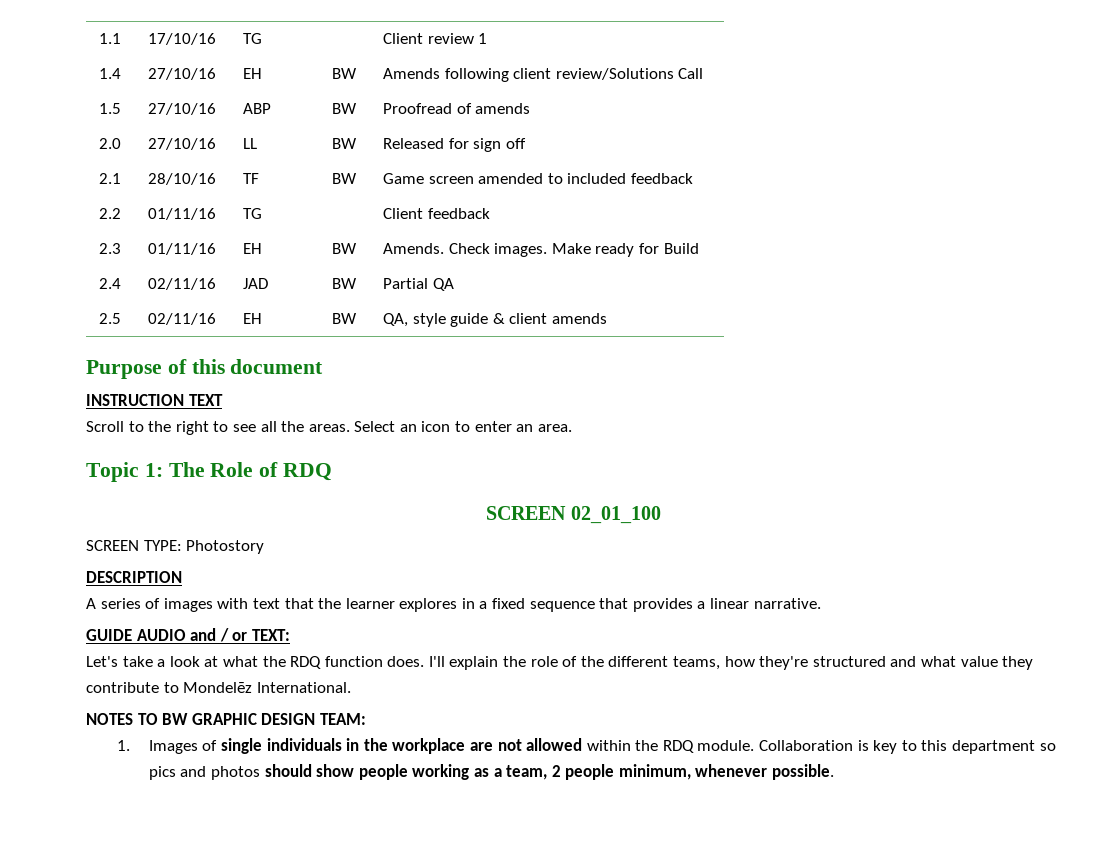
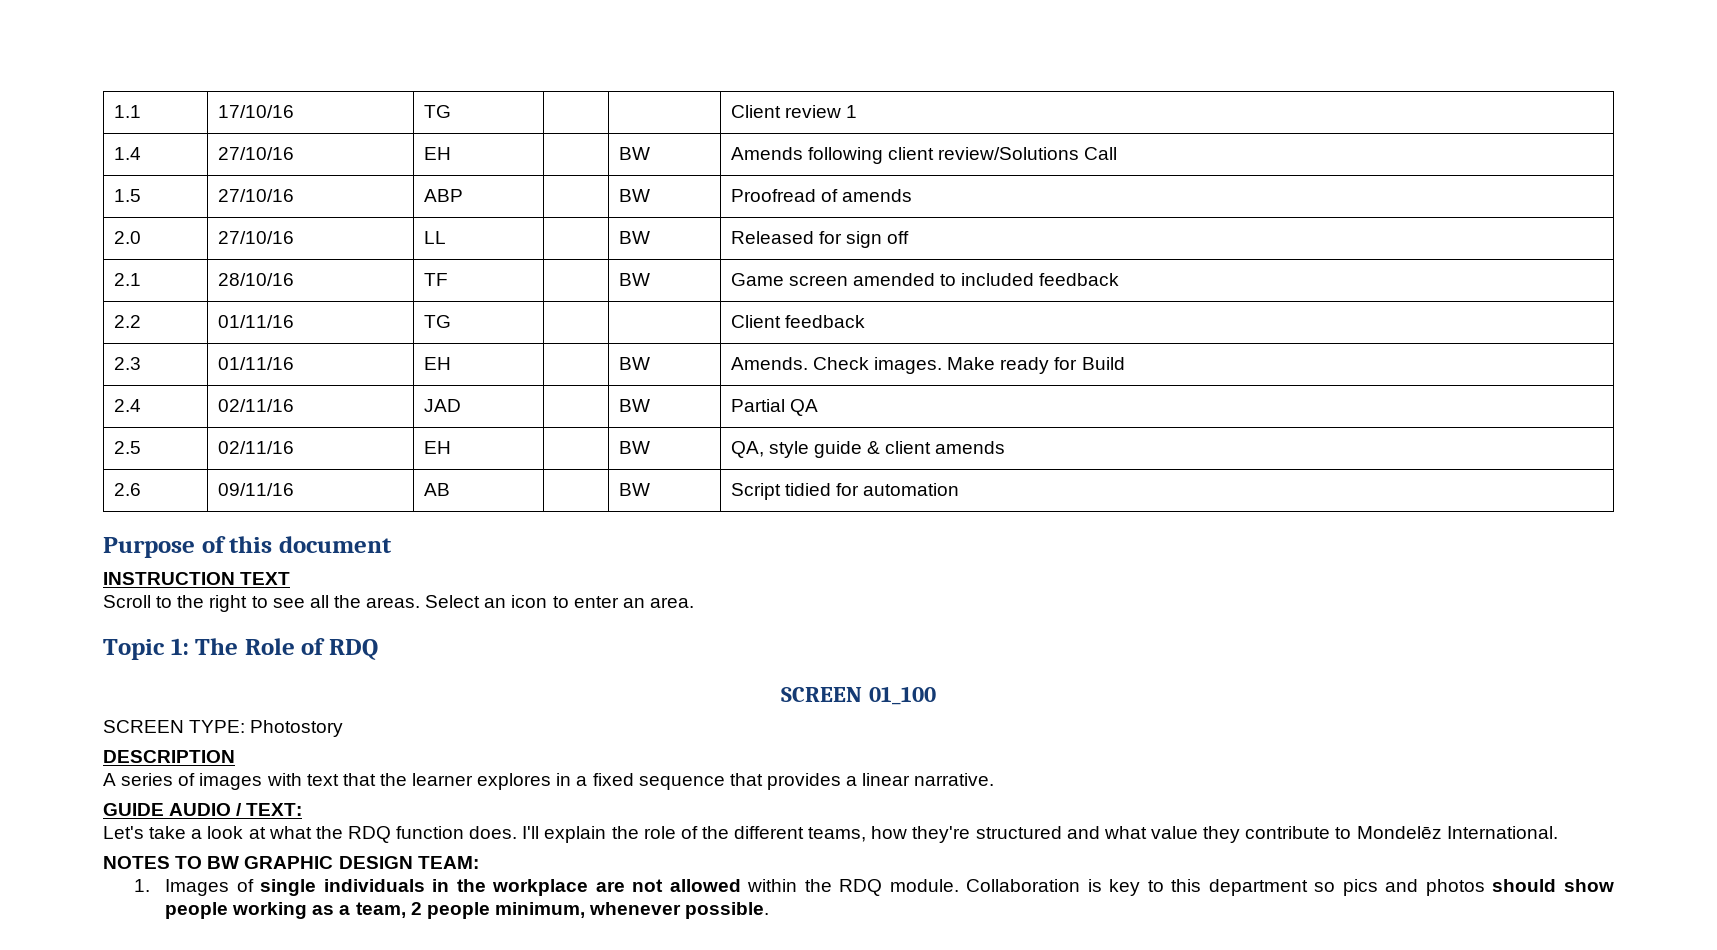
(607, 318) none -> [113,483,141,496] [217,483,294,496] [423,483,450,496] [618,483,650,496] [730,483,960,500] // 2.6 | 09/11/16 | AB | | BW | Script tidied for automation
[570,506,661,524] 02_01_100 -> [868,686,936,705] 01_100
[190,628,248,642] and / or -> [236,803,243,816] /

